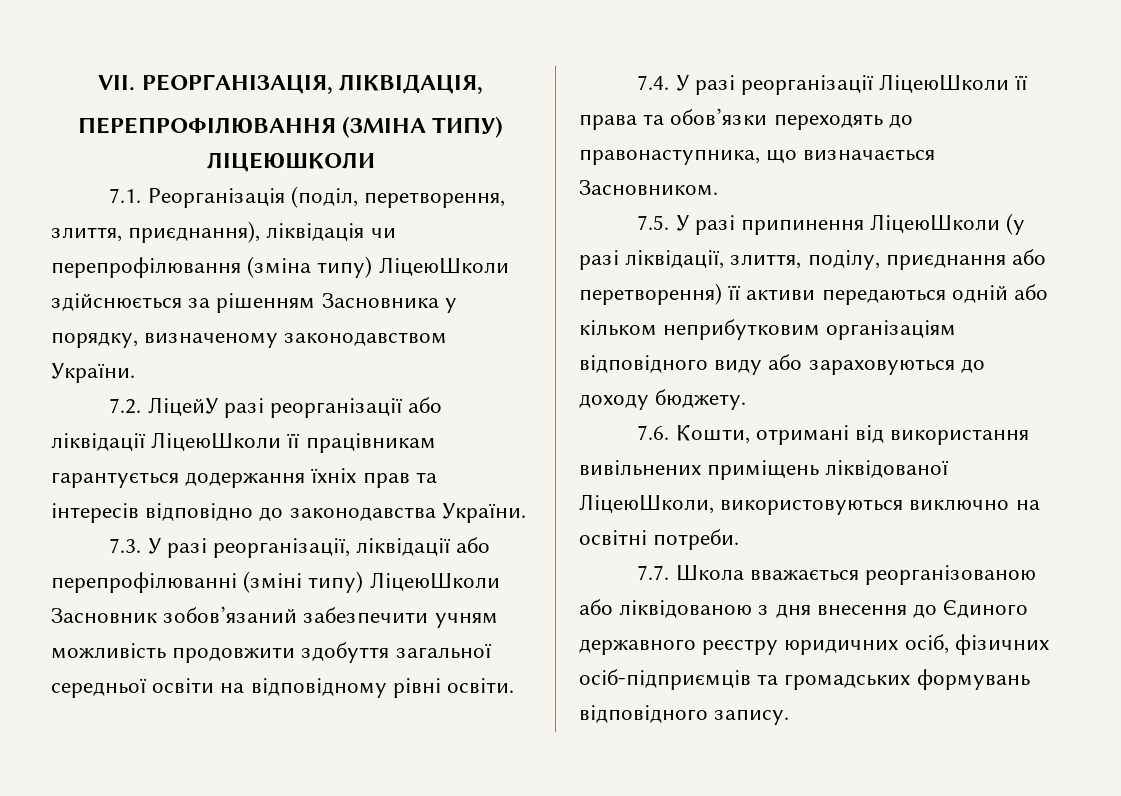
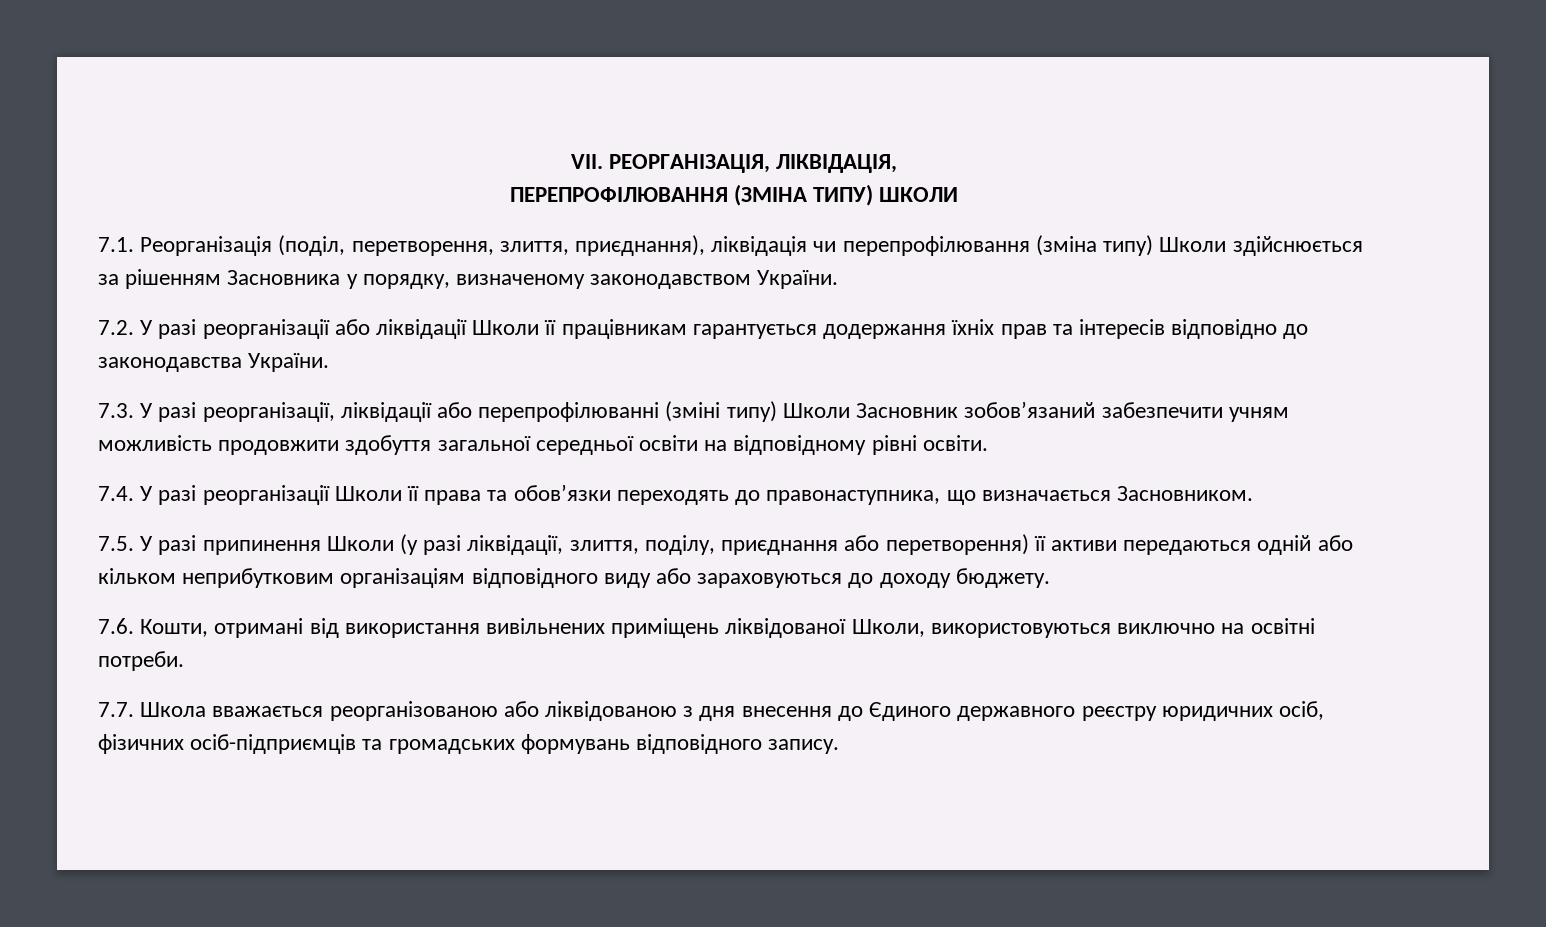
[206,152,375,172] ЛІЦЕЮШКОЛИ -> [879,187,959,202] ШКОЛИ
[378,257,509,276] ЛіцеюШколи -> [1159,237,1227,252] Школи
[147,397,218,416] ЛіцейУ -> [140,320,154,335] У
[151,432,282,451] ЛіцеюШколи -> [472,320,540,335] Школи
[369,572,500,591] ЛіцеюШколи -> [782,403,850,418] Школи
[879,74,1010,93] ЛіцеюШколи -> [334,486,402,501] Школи
[870,214,1001,233] ЛіцеюШколи -> [326,536,394,551] Школи
[579,494,714,514] ЛіцеюШколи, -> [851,619,925,637] Школи,

